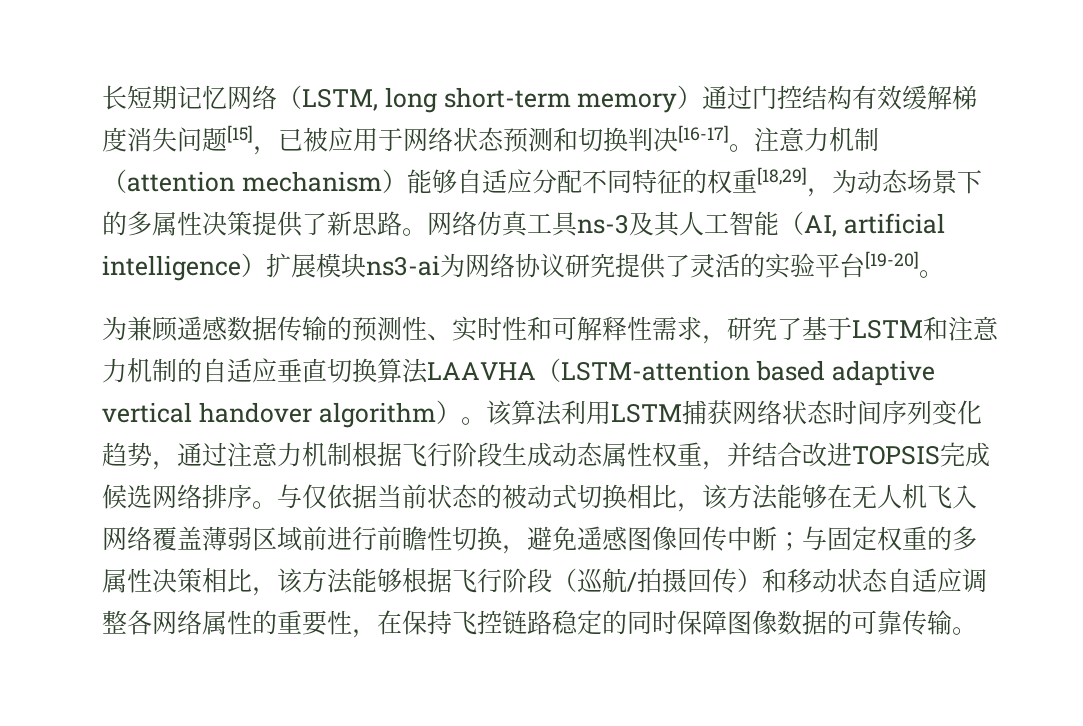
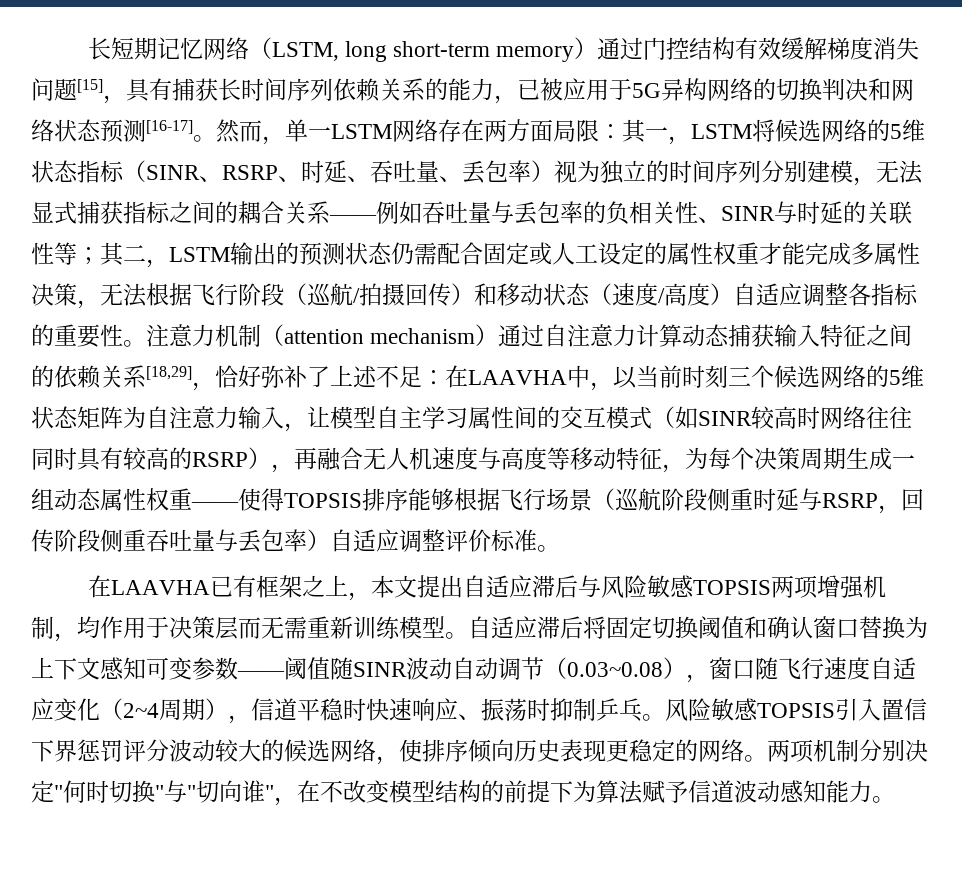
[278,125,729,153] [729,127,879,152] [102,167,807,194] [806,169,982,197] [102,211,945,237] [102,251,919,281] [919,270,944,278] [102,316,999,344] [102,358,935,386] [102,400,982,428] [102,442,990,470] [102,484,977,512] [102,526,977,554] [102,568,402,596] 已被应用于网络状态预测和切换判决[16-17]。注意力机制（attention mechanism）能够自适应分配不同特征的权重[18,29]，为动态场景下的多属性决策提供了新思路。网络仿真工具ns-3及其人工智能（AI, artificial intelligence）扩展模块ns3-ai为网络协议研究提供了灵活的实验平台[19-20]。 // 为兼顾遥感数据传输的预测性、实时性和可解释性需求，研究了基于LSTM和注意力机制的自适应垂直切换算法LAAVHA（LSTM-attention based adaptive vertical handover algorithm）。该算法利用LSTM捕获网络状态时间序列变化趋势，通过注意力机制根据飞行阶段生成动态属性权重，并结合改进TOPSIS完成候选网络排序。与仅依据当前状态的被动式切换相比，该方法能够在无人机飞入网络覆盖薄弱区域前进行前瞻性切换，避免遥感图像回传中断；与固定权重的多属性决策相比，该方法能够 -> [126,78,914,104] [31,119,193,143] [193,119,925,145] [31,160,923,186] [31,201,912,225] [31,242,920,268] [31,283,147,309] 具有捕获长时间序列依赖关系的能力，已被应用于5G异构网络的切换判决和网络状态预测[16-17]。然而，单一LSTM网络存在两方面局限：其一，LSTM将候选网络的5维状态指标（SINR、RSRP、时延、吞吐量、丢包率）视为独立的时间序列分别建模，无法显式捕获指标之间的耦合关系——例如吞吐量与丢包率的负相关性、SINR与时延的关联性等；其二，LSTM输出的预测状态仍需配合固定或人工设定的属性权重才能完成多属性决策，无法
[887,568,987,593] [102,610,952,638] 自适应调整各网络属性的重要性，在保持飞控链路稳定的同时保障图像数据的可靠传输 -> [589,283,918,306] [31,324,913,348] [31,365,192,389] [192,365,924,391] [31,406,912,432] [31,447,915,473] [31,488,924,514] [31,529,560,553] [87,575,886,601] [31,616,928,642] [31,657,916,683] [31,698,927,724] [31,739,928,765] [31,780,872,806] （速度/高度）自适应调整各指标的重要性。注意力机制（attention mechanism）通过自注意力计算动态捕获输入特征之间的依赖关系[18,29]，恰好弥补了上述不足：在LAAVHA中，以当前时刻三个候选网络的5维状态矩阵为自注意力输入，让模型自主学习属性间的交互模式（如SINR较高时网络往往同时具有较高的RSRP），再融合无人机速度与高度等移动特征，为每个决策周期生成一组动态属性权重——使得TOPSIS排序能够根据飞行场景（巡航阶段侧重时延与RSRP，回传阶段侧重吞吐量与丢包率）自适应调整评价标准。 // 在LAAVHA已有框架之上，本文提出自适应滞后与风险敏感TOPSIS两项增强机制，均作用于决策层而无需重新训练模型。自适应滞后将固定切换阈值和确认窗口替换为上下文感知可变参数——阈值随SINR波动自动调节（0.03~0.08），窗口随飞行速度自适应变化（2~4周期），信道平稳时快速响应、振荡时抑制乒乓。风险敏感TOPSIS引入置信下界惩罚评分波动较大的候选网络，使排序倾向历史表现更稳定的网络。两项机制分别决定"何时切换"与"切向谁"，在不改变模型结构的前提下为算法赋予信道波动感知能力

